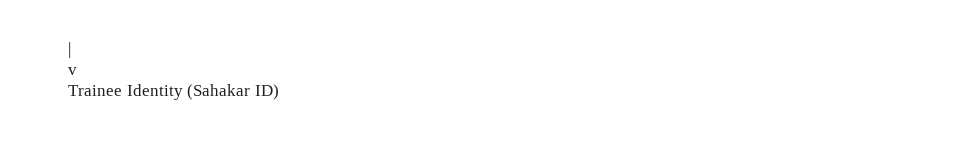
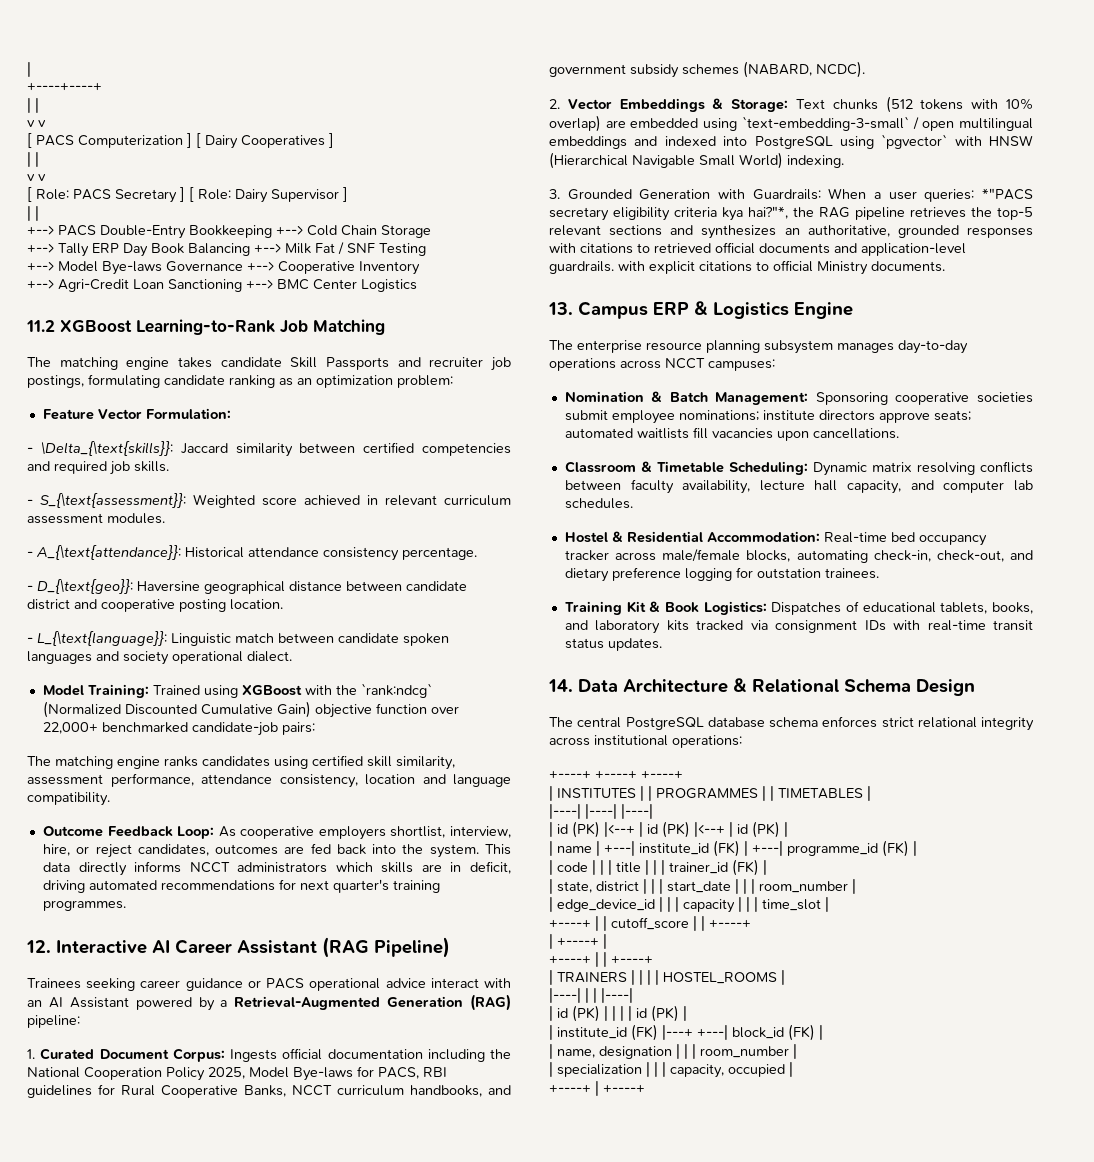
[68,42,71,58] [68,67,77,75] [68,84,279,100] | // v // Trainee Identity (Sahakar ID) -> [27,61,31,77] [27,82,102,91] [27,97,39,113] [27,120,46,127] [27,133,334,149] [27,151,39,167] [27,174,46,181] [27,187,348,203] [27,205,39,221] [27,225,431,239] [27,242,426,257] [27,261,420,275] [27,279,417,292] [26,319,385,335] [27,357,512,371] [27,374,453,388] [42,408,231,420] [27,441,511,457] [27,461,169,475] [27,493,511,508] [27,513,165,524] [27,545,477,561] [27,579,467,594] [27,599,283,612] [27,631,449,646] [27,651,292,665] [42,683,432,698] [42,701,459,718] [42,722,315,736] [27,755,455,770] [27,773,511,788] [27,792,110,806] [42,826,511,840] [42,843,511,858] [42,861,512,876] [42,879,440,893] [42,900,126,911] [26,937,450,958] [27,978,512,991] [27,994,511,1011] [27,1015,80,1028] [27,1048,511,1062] [27,1066,447,1081] [27,1084,511,1098] [549,61,865,78] [549,96,1033,113] [549,115,1033,132] [549,134,1033,149] [549,152,844,169] [549,188,1033,202] [549,206,1033,221] [549,225,1033,239] [549,242,966,256] [549,260,945,275] [548,301,853,319] [549,340,968,354] [549,358,775,371] [564,391,1033,405] [564,410,971,424] [564,427,899,441] [564,461,1033,476] [564,479,1033,494] [564,498,633,509] [564,531,987,546] [564,549,1033,563] [564,567,879,582] [564,601,1033,615] [564,620,1033,634] [564,638,662,651] [548,678,975,696] [549,716,1034,731] [549,735,742,748] [549,770,683,779] [549,785,871,801] [549,803,653,819] [549,821,788,838] [549,840,917,857] [549,859,767,876] [549,878,856,894] [549,896,829,913] [549,915,751,931] [549,933,607,949] [549,951,653,967] [549,969,785,985] [549,987,633,1003] [549,1005,687,1022] [549,1024,823,1041] [549,1043,797,1059] [549,1061,793,1078] [549,1080,645,1096] | // +----+----+ // | | // v v // [ PACS Computerization ] [ Dairy Cooperatives ] // | | // v v // [ Role: PACS Secretary ] [ Role: Dairy Supervisor ] // | | // +--> PACS Double-Entry Bookkeeping +--> Cold Chain Storage // +--> Tally ERP Day Book Balancing +--> Milk Fat / SNF Testing // +--> Model Bye-laws Governance +--> Cooperative Inventory // +--> Agri-Credit Loan Sanctioning +--> BMC Center Logistics // 11.2 XGBoost Learning-to-Rank Job Matching // The matching engine takes candidate Skill Passports and recruiter job postings, formulating candidate ranking as an optimization problem: // Feature Vector Formulation: // - \Delta_{\text{skills}}: Jaccard similarity between certified competencies and required job skills. // - S_{\text{assessment}}: Weighted score achieved in relevant curriculum assessment modules. // - A_{\text{attendance}}: Historical attendance consistency percentage. // - D_{\text{geo}}: Haversine geographical distance between candidate district and cooperative posting location. // - L_{\text{language}}: Linguistic match between candidate spoken languages and society operational dialect. // Model Training: Trained using XGBoost with the `rank:ndcg` (Normalized Discounted Cumulative Gain) objective function over 22,000+ benchmarked candidate-job pairs: // The matching engine ranks candidates using certified skill similarity, assessment performance, attendance consistency, location and language compatibility. // Outcome Feedback Loop: As cooperative employers shortlist, interview, hire, or reject candidates, outcomes are fed back into the system. This data directly informs NCCT administrators which skills are in deficit, driving automated recommendations for next quarter's training programmes. // 12. Interactive AI Career Assistant (RAG Pipeline) // Trainees seeking career guidance or PACS operational advice interact with an AI Assistant powered by a Retrieval-Augmented Generation (RAG) pipeline: // 1. Curated Document Corpus: Ingests official documentation including the National Cooperation Policy 2025, Model Bye-laws for PACS, RBI guidelines for Rural Cooperative Banks, NCCT curriculum handbooks, and government subsidy schemes (NABARD, NCDC). // 2. Vector Embeddings & Storage: Text chunks (512 tokens with 10% overlap) are embedded using `text-embedding-3-small` / open multilingual embeddings and indexed into PostgreSQL using `pgvector` with HNSW (Hierarchical Navigable Small World) indexing. // 3. Grounded Generation with Guardrails: When a user queries: *"PACS secretary eligibility criteria kya hai?"*, the RAG pipeline retrieves the top-5 relevant sections and synthesizes an authoritative, grounded responses with citations to retrieved official documents and application-level guardrails. with explicit citations to official Ministry documents. // 13. Campus ERP & Logistics Engine // The enterprise resource planning subsystem manages day-to-day operations across NCCT campuses: // Nomination & Batch Management: Sponsoring cooperative societies submit employee nominations; institute directors approve seats; automated waitlists fill vacancies upon cancellations. // Classroom & Timetable Scheduling: Dynamic matrix resolving conflicts between faculty availability, lecture hall capacity, and computer lab schedules. // Hostel & Residential Accommodation: Real-time bed occupancy tracker across male/female blocks, automating check-in, check-out, and dietary preference logging for outstation trainees. // Training Kit & Book Logistics: Dispatches of educational tablets, books, and laboratory kits tracked via consignment IDs with real-time transit status updates. // 14. Data Architecture & Relational Schema Design // The central PostgreSQL database schema enforces strict relational integrity across institutional operations: // +----+ +----+ +----+ // | INSTITUTES | | PROGRAMMES | | TIMETABLES | // |----| |----| |----| // | id (PK) |<--+ | id (PK) |<--+ | id (PK) | // | name | +---| institute_id (FK) | +---| programme_id (FK) | // | code | | | title | | | trainer_id (FK) | // | state, district | | | start_date | | | room_number | // | edge_device_id | | | capacity | | | time_slot | // +----+ | | cutoff_score | | +----+ // | +----+ | // +----+ | | +----+ // | TRAINERS | | | | HOSTEL_ROOMS | // |----| | | |----| // | id (PK) | | | | id (PK) | // | institute_id (FK) |---+ +---| block_id (FK) | // | name, designation | | | room_number | // | specialization | | | capacity, occupied | // +----+ | +----+

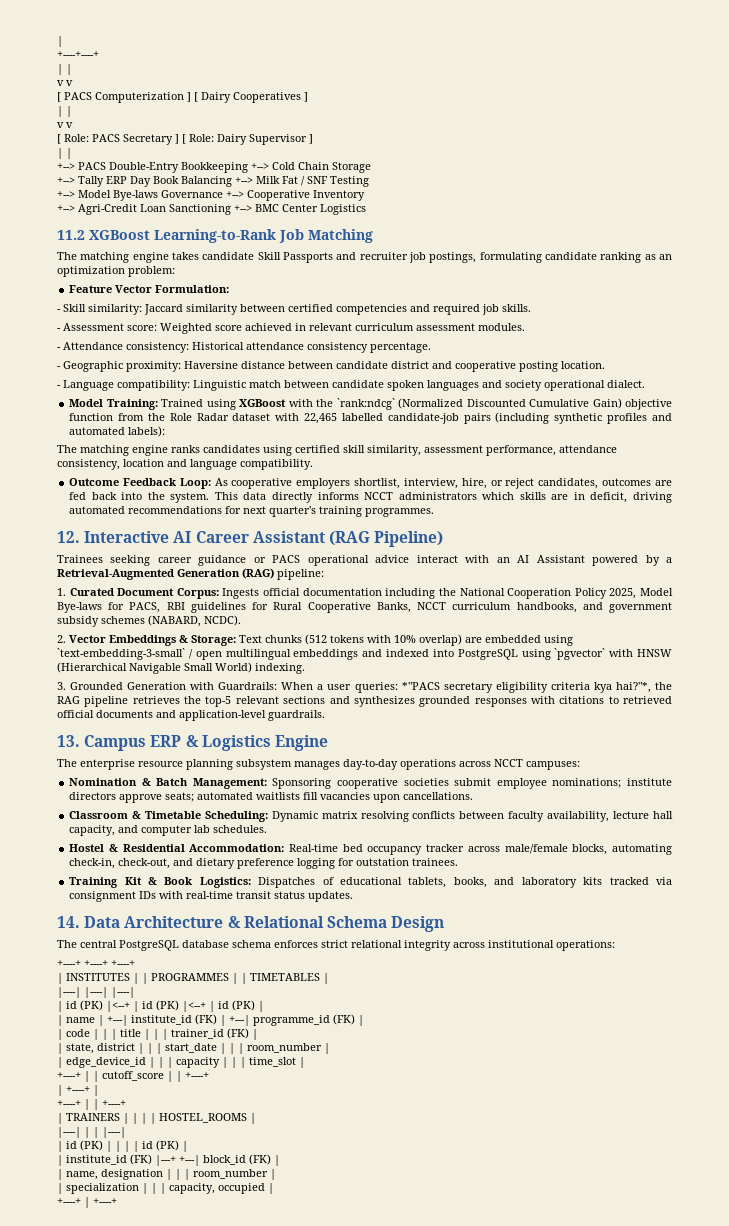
[40,441,173,456] \Delta_{\text{skills}}: -> [63,304,142,315] Skill similarity:
[40,493,186,508] S_{\text{assessment}}: -> [63,323,157,331] Assessment score:
[36,545,181,560] A_{\text{attendance}}: -> [63,342,189,353] Attendance consistency:
[37,579,285,594] D_{\text{geo}}: Haversine geographical -> [63,361,238,372] Geographic proximity: Haversine
[37,631,167,646] L_{\text{language}}: -> [63,380,190,391] Language compatibility:
[430,706,459,714] [42,722,315,736] over 22,000+ benchmarked candidate-job pairs: -> [117,412,673,424] [69,426,166,437] from the Role Radar dataset with 22,465 labelled candidate-job pairs (including synthetic profiles and automated labels):
[784,225,890,237] an authoritative, -> (415, 701) none
[618,260,945,275] with explicit citations to official Ministry documents. -> (325, 715) none

